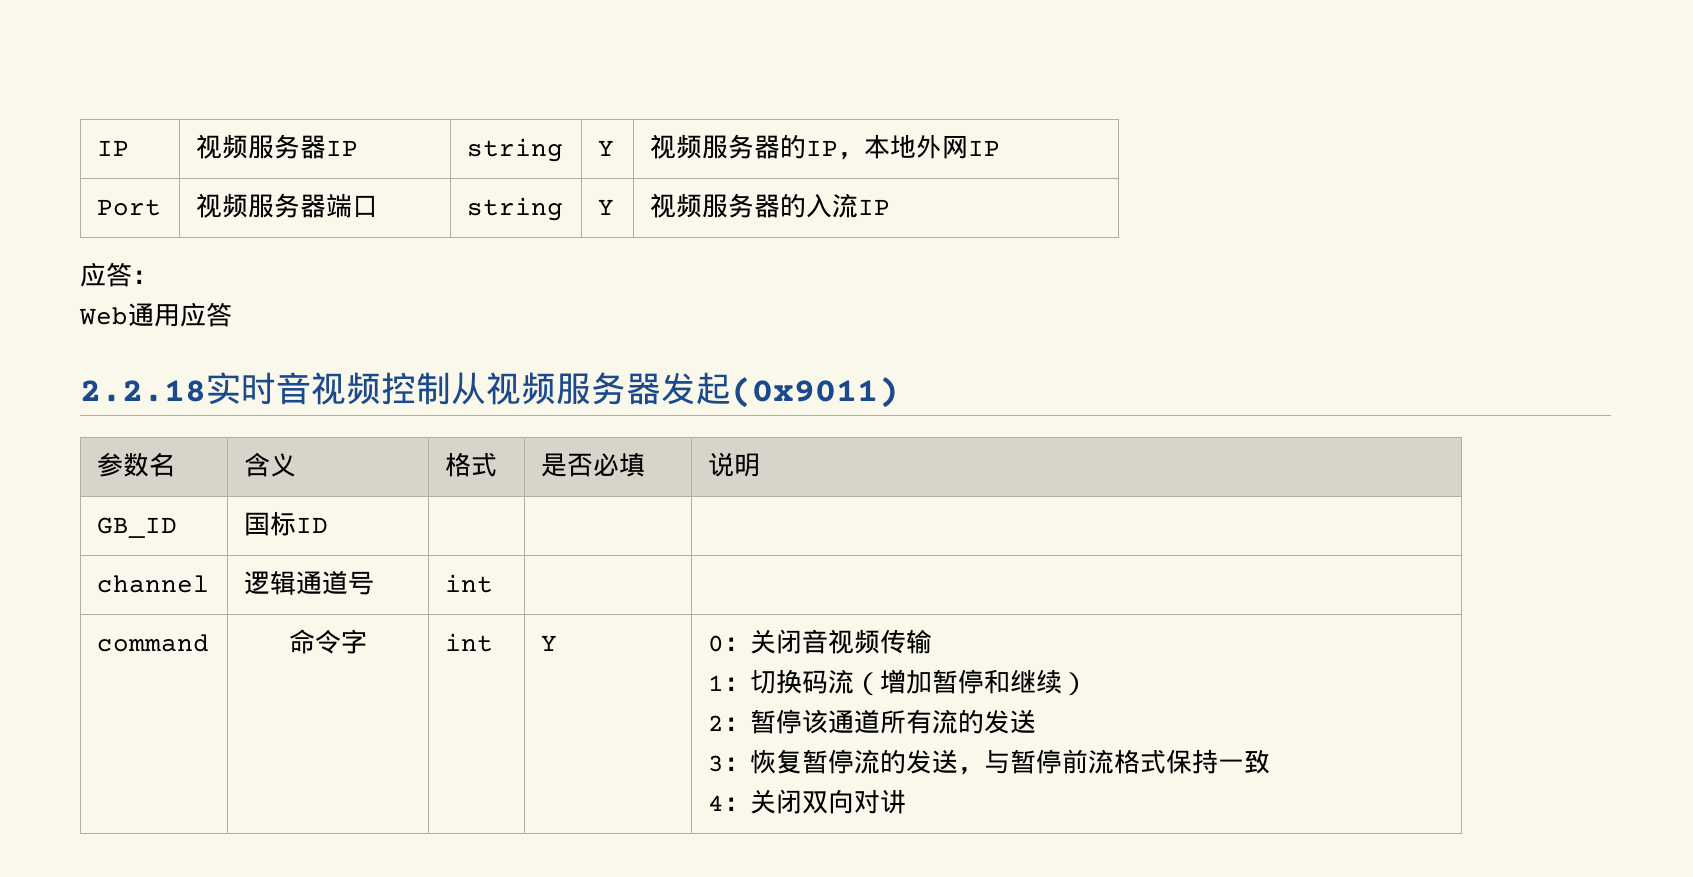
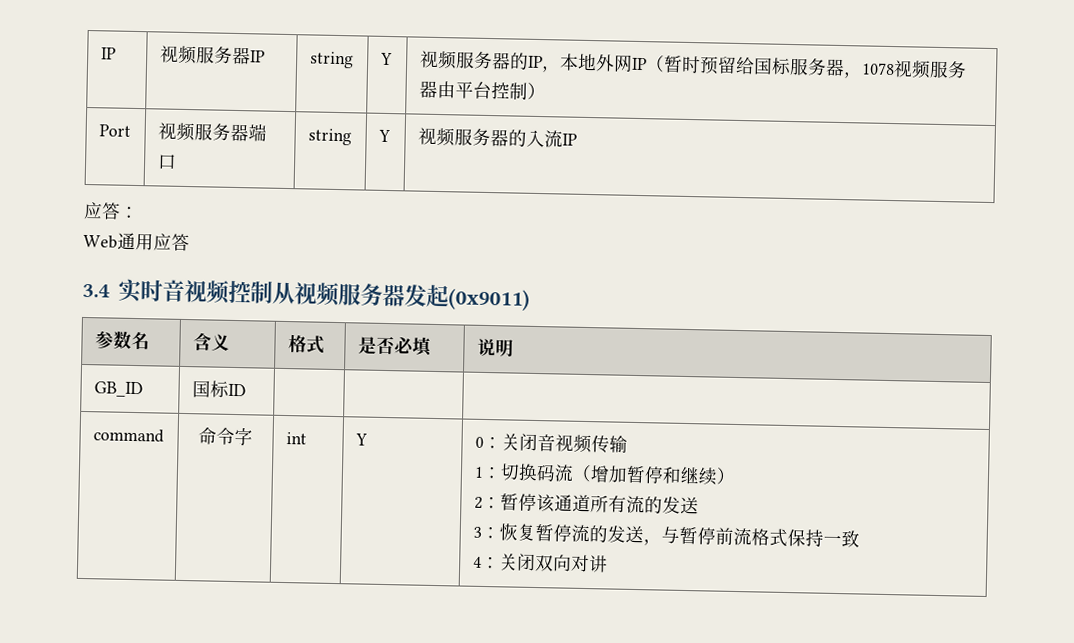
(1001, 148) none -> [644,55,967,79] [418,80,546,101] （暂时预留给国标服务器，1078视频服务器由平台控制）
[80,380,206,402] 2.2.18 -> [82,283,110,298] 3.4
[97,575,210,593] [244,570,375,595] [445,574,494,593] // channel | 逻辑通道号 | int | | -> (246, 390) none

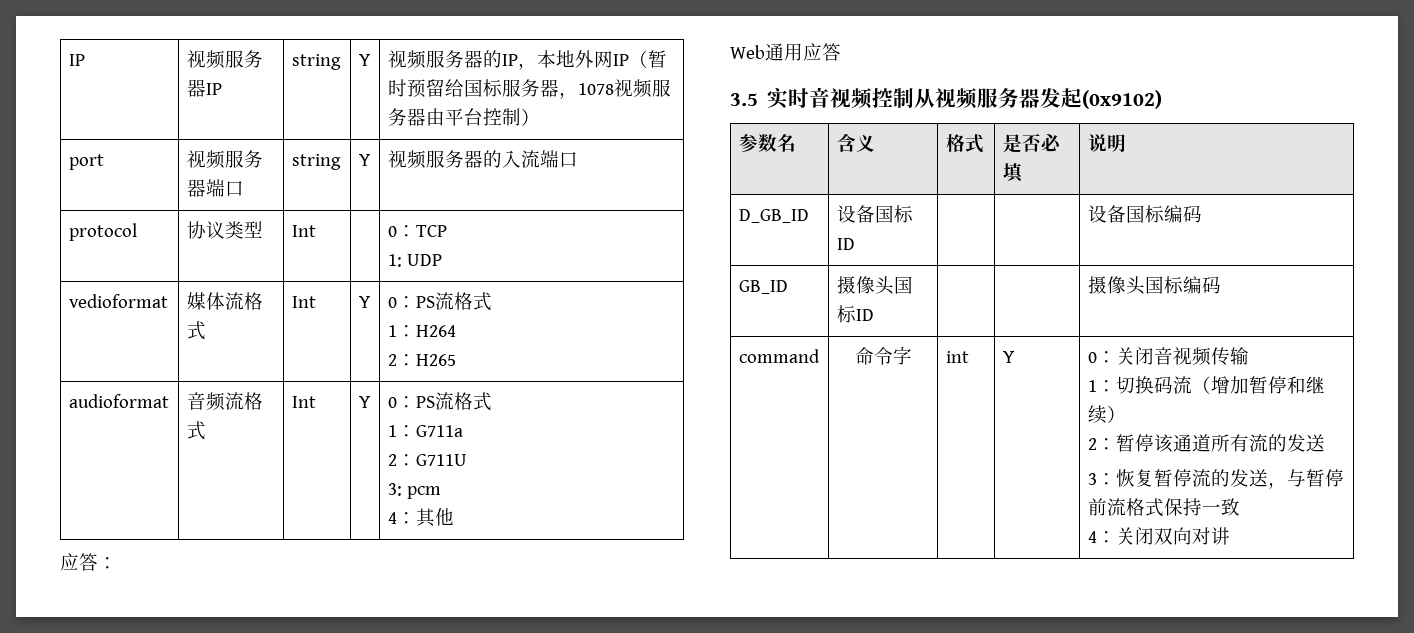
[98,124,131,137] Port -> [68,154,104,170] port
[561,133,577,146] IP -> [539,150,578,168] [68,223,137,241] [186,221,263,239] [291,225,316,237] [387,225,447,237] [387,254,442,267] [68,294,168,308] [186,292,263,310] [186,321,206,340] [291,296,316,308] [358,296,371,308] [387,292,492,311] [387,325,456,337] [387,354,456,366] [68,394,169,408] [186,392,263,411] [186,421,206,440] [291,396,316,408] [358,396,371,408] [387,392,492,411] [387,425,463,437] [387,454,467,466] [387,483,441,499] [387,508,454,527] 端口 // protocol | 协议类型 | Int | | 0：TCP // 1: UDP // vedioformat | 媒体流格式 | Int | Y | 0：PS流格式 // 1：H264 // 2：H265 // audioformat | 音频流格式 | Int | Y | 0：PS流格式 // 1：G711a // 2：G711U // 3: pcm // 4：其他
[82,283,110,298] 3.4 -> [730,93,758,106] 3.5
[447,288,530,311] (0x9011) -> [1082,90,1163,109] (0x9102)
[93,381,143,398] [191,380,246,398] GB_ID | 国标ID | | | -> [738,209,809,223] [836,205,913,223] [836,238,855,250] [1087,205,1202,223] [738,280,788,294] [836,276,913,295] [836,305,874,323] [1087,276,1221,295] D_GB_ID | 设备国标ID | | | 设备国标编码 // GB_ID | 摄像头国标ID | | | 摄像头国标编码

